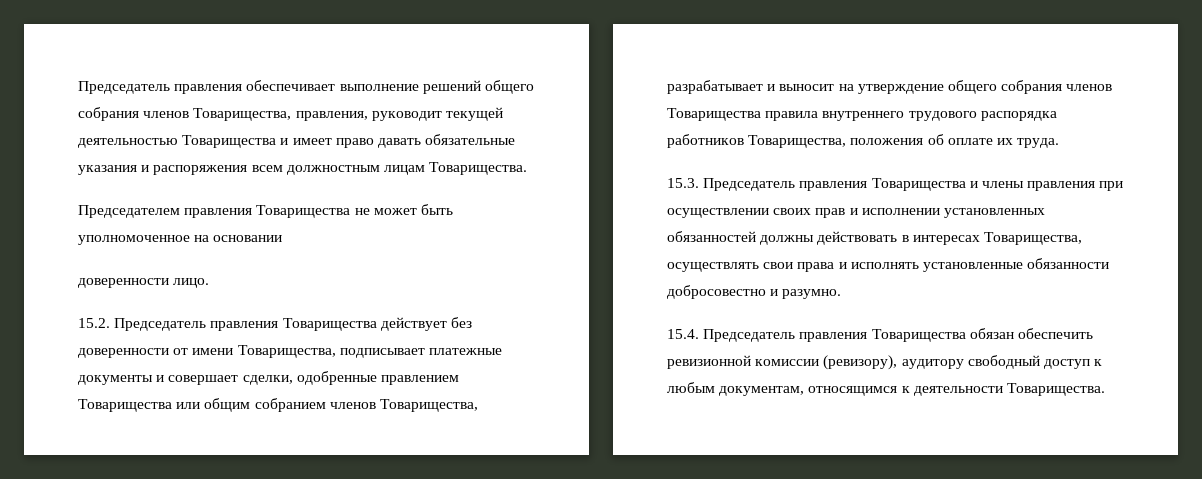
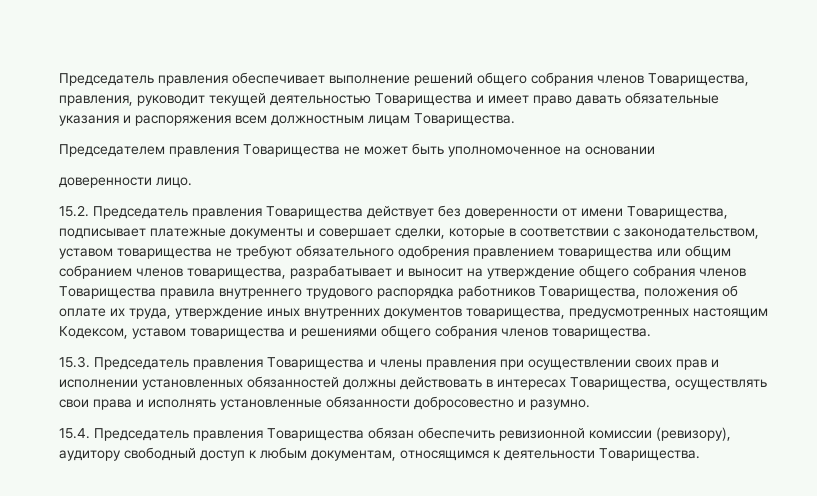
[296,371,459,385] [78,399,172,412] одобренные правлением Товарищества -> [449,228,759,239] [59,245,653,259] которые в соответствии с законодательством, уставом товарищества не требуют обязательного одобрения правлением товарищества
[379,399,478,412] Товарищества, -> [187,268,286,279] товарищества,
[1017,138,1060,148] труда. -> [129,308,768,319] [59,325,651,339] труда, утверждение иных внутренних документов товарищества, предусмотренных настоящим Кодексом, уставом товарищества и решениями общего собрания членов товарищества.

